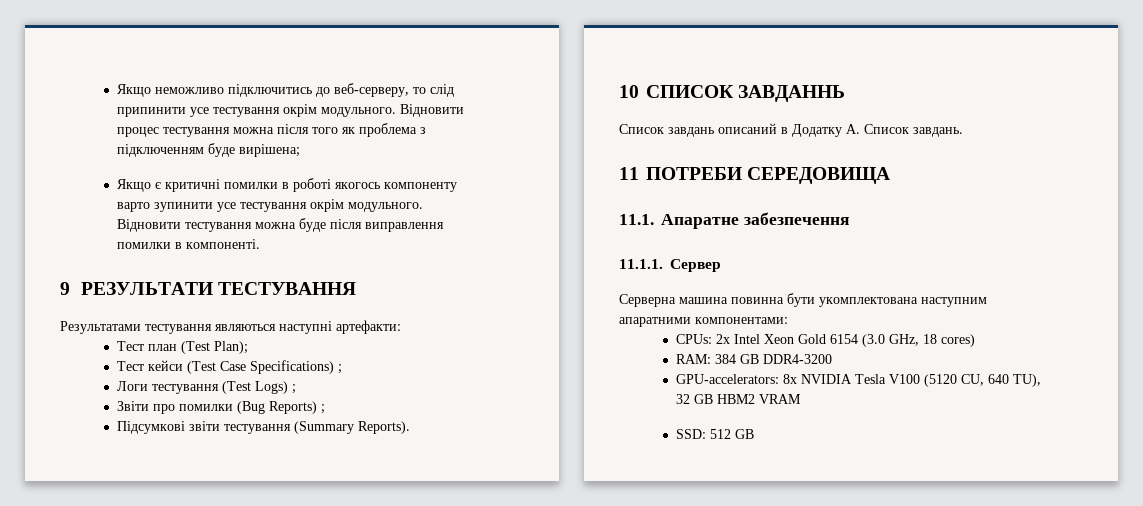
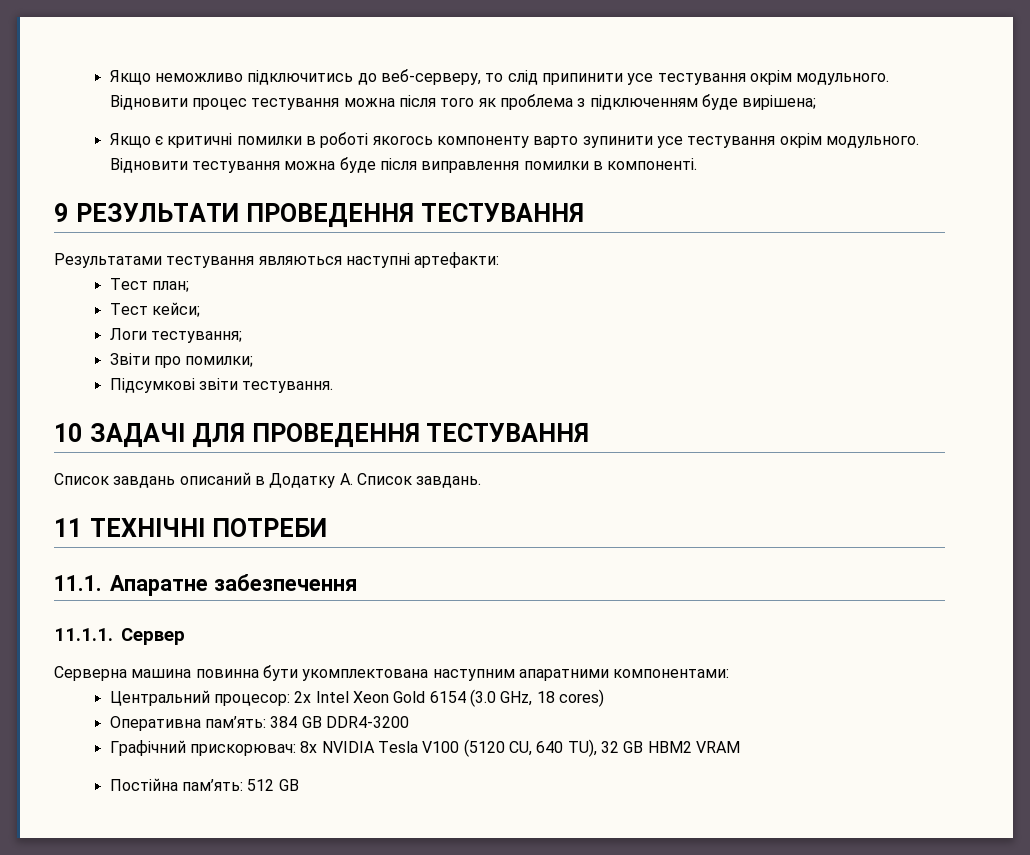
(213, 288) none -> [245,203,414,228] ПРОВЕДЕННЯ
[147,341,248,354] [116,360,342,374] [116,381,296,394] [116,401,325,414] [116,421,410,434] [619,85,846,102] план (Test Plan); // Тест кейси (Test Case Specifications) ; // Логи тестування (Test Logs) ; // Звіти про помилки (Bug Reports) ; // Підсумкові звіти тестування (Summary Reports). // 10 СПИСОК ЗАВДАННЬ -> [152,281,190,292] [109,302,201,317] [109,328,243,343] [109,353,254,368] [109,378,334,393] [54,423,590,448] план; // Тест кейси; // Логи тестування; // Звіти про помилки; // Підсумкові звіти тестування. // 10 ЗАДАЧІ ДЛЯ ПРОВЕДЕННЯ ТЕСТУВАННЯ
(639, 173) none -> [90,518,205,537] ТЕХНІЧНІ
[747,167,891,184] СЕРЕДОВИЩА -> (327, 527) none
[675,334,712,344] CPUs: -> [109,690,291,706] Центральний процесор:
[675,354,711,364] RAM: -> [109,716,267,731] Оперативна пам’ять:
[675,374,779,384] GPU-accelerators: -> [109,740,297,756] Графічний прискорювач:
[675,429,706,439] SSD: -> [109,778,244,791] Постійна пам’ять:

